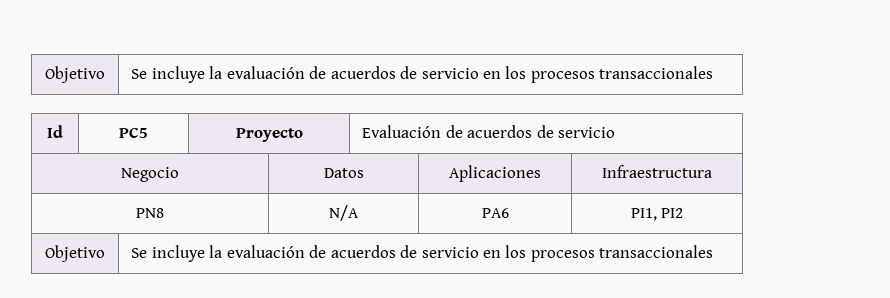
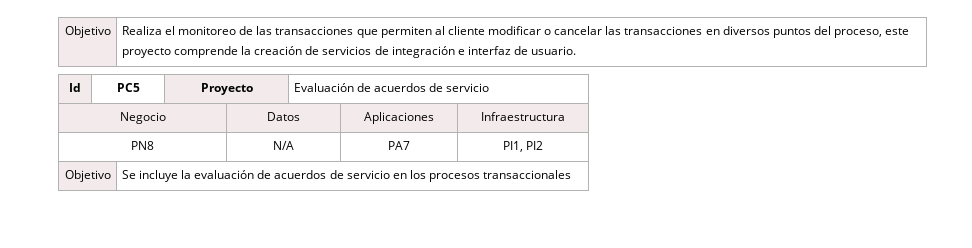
[45,66,105,83] [131,66,714,83] Objetivo | Se incluye la evaluación de acuerdos de servicio en los procesos transaccionales -> [64,26,111,38] [121,26,910,38] [121,46,577,58] Objetivo | Realiza el monitoreo de las transacciones que permiten al cliente modificar o cancelar las transacciones en diversos puntos del proceso, este proyecto comprende la creación de servicios de integración e interfaz de usuario.
[481,208,509,218] PA6 -> [388,141,410,150] PA7

